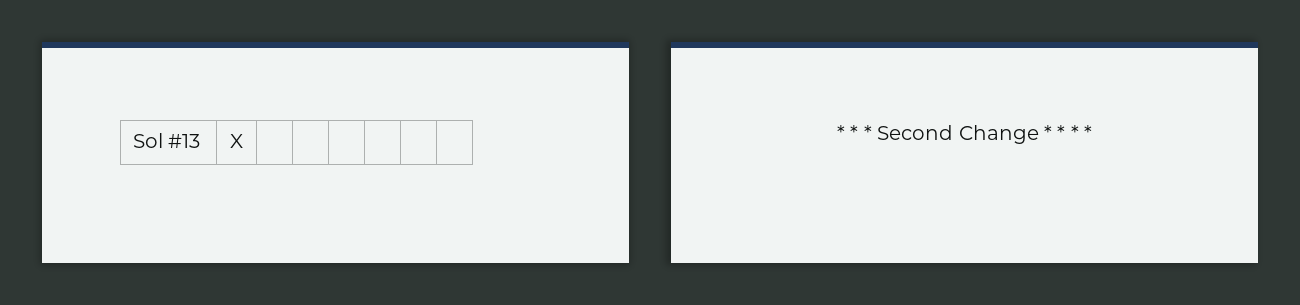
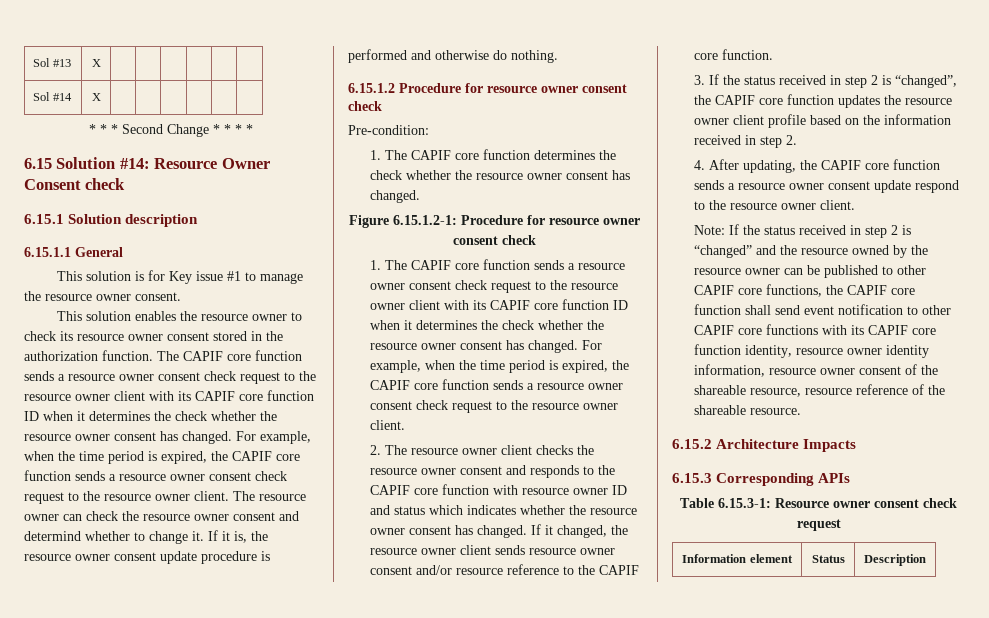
(243, 141) none -> [33,92,72,101] [91,93,101,101] // Sol #14 | X | | | | | |
(1093, 132) none -> [24,157,270,169] [24,178,126,190] [24,214,199,227] [24,247,123,257] [57,270,304,284] [24,291,181,301] [57,311,303,321] [24,331,283,341] [24,350,302,361] [24,371,316,384] [24,390,314,401] [24,411,277,421] [24,431,311,444] [24,451,300,464] [24,470,287,481] [24,491,306,504] [24,511,299,521] [24,530,268,544] [24,551,270,564] [348,49,558,63] [348,83,627,93] [348,101,382,111] [348,125,429,135] [370,149,617,160] [370,170,631,180] [370,190,421,203] [349,215,640,228] [453,235,536,245] [370,259,626,270] [370,280,619,293] [370,299,629,310] [370,320,605,330] [370,340,603,353] [370,360,630,373] [370,379,624,390] [370,400,619,413] [370,420,406,430] [370,445,595,455] [370,465,616,478] [370,484,628,495] [370,505,638,515] [370,524,629,538] [370,545,616,555] [370,564,640,575] [694,49,774,60] [694,74,958,88] [694,94,953,108] [694,114,952,128] [694,135,798,148] [694,159,941,173] [694,180,960,193] [694,200,856,210] [694,224,912,238] [694,245,929,258] [694,265,927,278] [694,284,916,297] [694,304,952,315] [694,324,937,335] [694,344,930,358] [694,364,939,377] [694,384,946,397] [694,405,802,415] [672,439,857,452] [672,473,851,486] [680,498,957,508] [796,519,841,531] [682,554,793,563] [811,555,845,563] [864,554,926,566] // 6.15 Solution #14: Resource Owner Consent check // 6.15.1 Solution description // 6.15.1.1 General // This solution is for Key issue #1 to manage the resource owner consent. // This solution enables the resource owner to check its resource owner consent stored in the authorization function. The CAPIF core function sends a resource owner consent check request to the resource owner client with its CAPIF core function ID when it determines the check whether the resource owner consent has changed. For example, when the time period is expired, the CAPIF core function sends a resource owner consent check request to the resource owner client. The resource owner can check the resource owner consent and determind whether to change it. If it is, the resource owner consent update procedure is performed and otherwise do nothing. // 6.15.1.2 Procedure for resource owner consent check // Pre-condition: // 1. The CAPIF core function determines the check whether the resource owner consent has changed. // Figure 6.15.1.2-1: Procedure for resource owner consent check // 1. The CAPIF core function sends a resource owner consent check request to the resource owner client with its CAPIF core function ID when it determines the check whether the resource owner consent has changed. For example, when the time period is expired, the CAPIF core function sends a resource owner consent check request to the resource owner client. // 2. The resource owner client checks the resource owner consent and responds to the CAPIF core function with resource owner ID and status which indicates whether the resource owner consent has changed. If it changed, the resource owner client sends resource owner consent and/or resource reference to the CAPIF core function. // 3. If the status received in step 2 is “changed”, the CAPIF core function updates the resource owner client profile based on the information received in step 2. // 4. After updating, the CAPIF core function sends a resource owner consent update respond to the resource owner client. // Note: If the status received in step 2 is “changed” and the resource owned by the resource owner can be published to other CAPIF core functions, the CAPIF core function shall send event notification to other CAPIF core functions with its CAPIF core function identity, resource owner identity information, resource owner consent of the shareable resource, resource reference of the shareable resource. // 6.15.2 Architecture Impacts // 6.15.3 Corresponding APIs // Table 6.15.3-1: Resource owner consent check request // Information element | Status | Description

